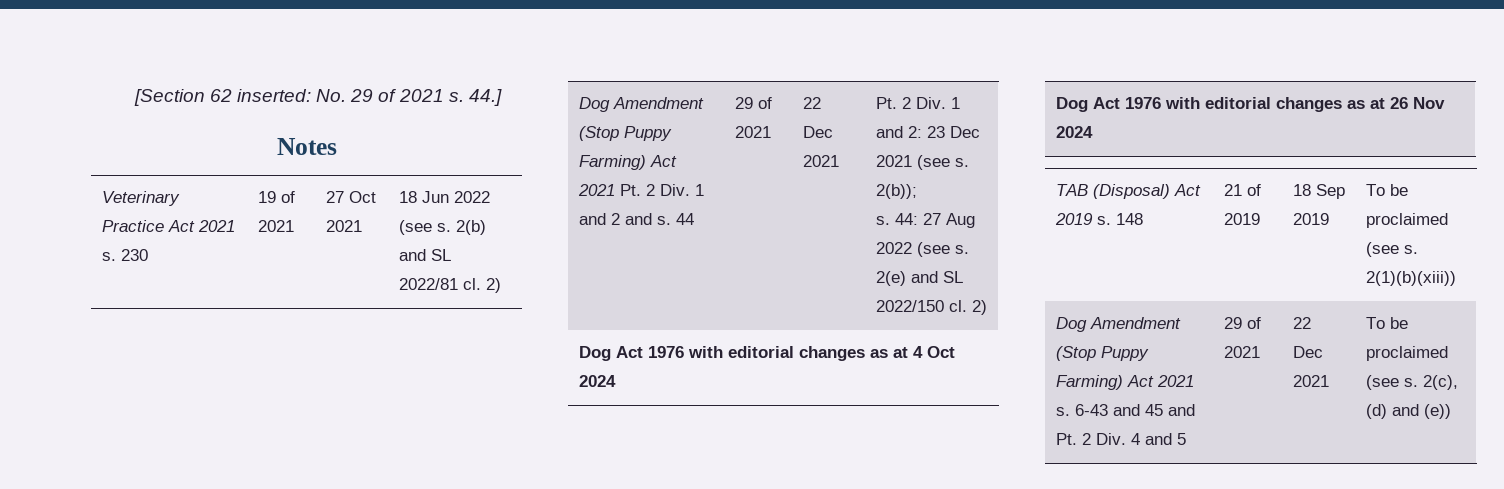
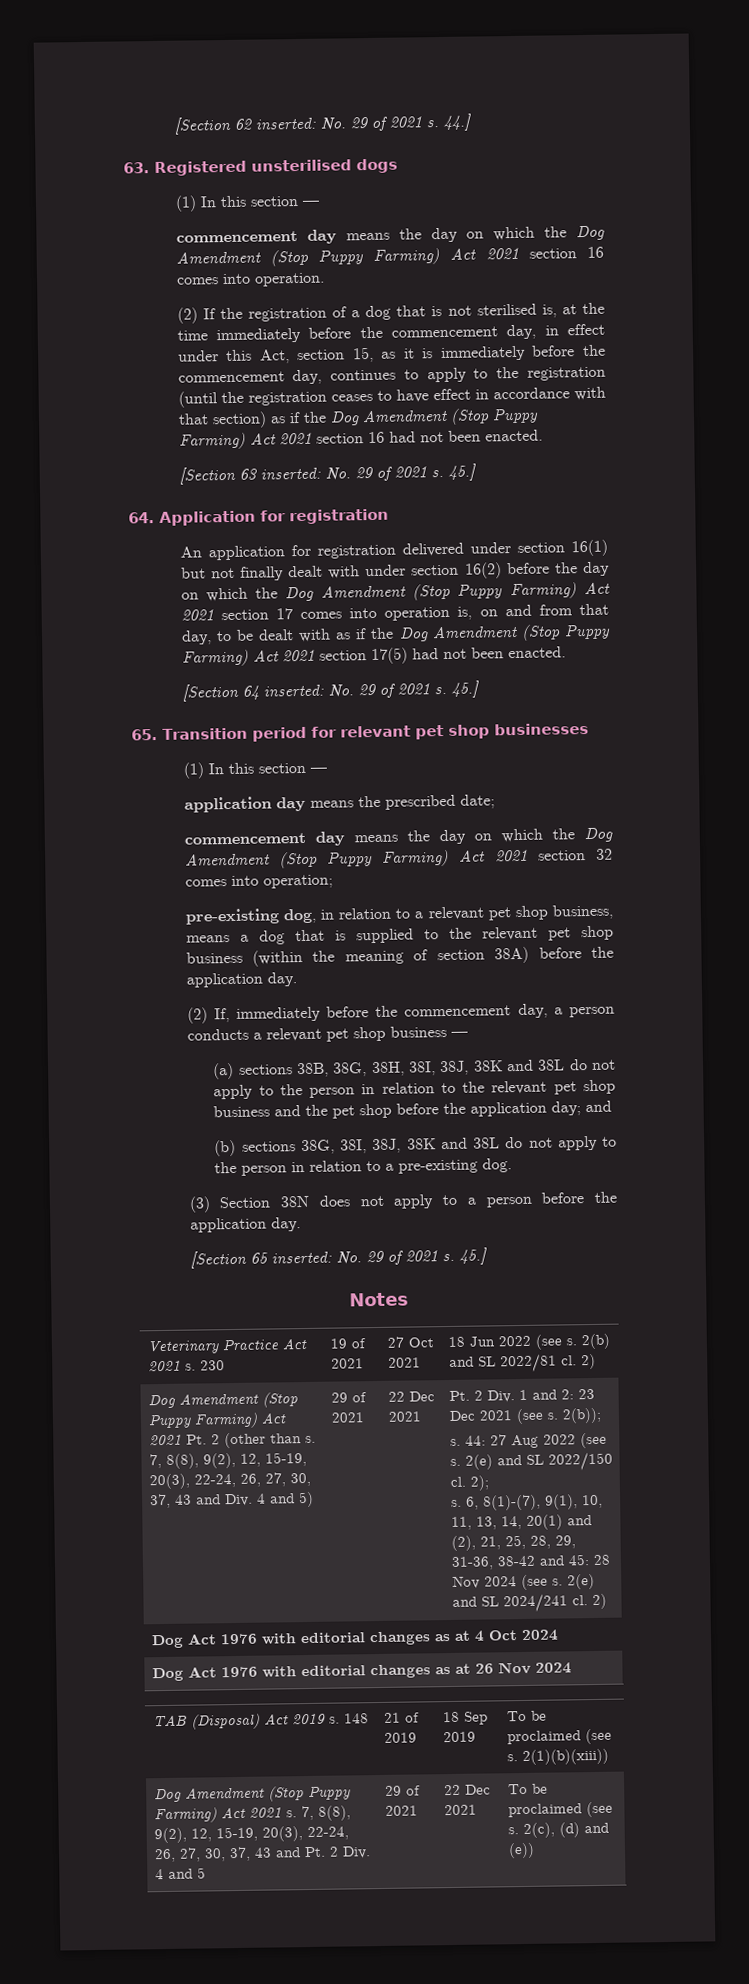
(502, 97) none -> [123,158,398,176] [174,195,320,212] [175,225,605,244] [175,246,604,267] [176,272,325,287] [176,302,605,324] [176,323,605,344] [177,344,607,364] [177,366,606,385] [177,386,606,408] [177,407,539,429] [178,429,543,450] [178,463,476,485] [128,508,389,526] [179,539,608,561] [180,561,610,581] [180,581,610,602] [180,603,609,621] [180,623,611,645] [181,646,566,667] [181,680,479,702] [131,722,589,742] [182,762,327,779] [183,794,495,813] [183,827,613,846] [184,848,613,869] [184,874,333,889] [184,904,614,925] [185,925,615,945] [185,946,614,967] [185,972,297,988] [186,1003,615,1024] [186,1025,468,1042] [212,1059,616,1080] [213,1079,616,1100] [213,1100,613,1119] [214,1135,617,1157] [214,1158,513,1176] [188,1191,617,1213] [189,1217,301,1233] [189,1247,487,1269] // 63. Registered unsterilised dogs // (1) In this section — // commencement day means the day on which the Dog Amendment (Stop Puppy Farming) Act 2021 section 16 comes into operation. // (2) If the registration of a dog that is not sterilised is, at the time immediately before the commencement day, in effect under this Act, section 15, as it is immediately before the commencement day, continues to apply to the registration (until the registration ceases to have effect in accordance with that section) as if the Dog Amendment (Stop Puppy Farming) Act 2021 section 16 had not been enacted. // [Section 63 inserted: No. 29 of 2021 s. 45.] // 64. Application for registration // An application for registration delivered under section 16(1) but not finally dealt with under section 16(2) before the day on which the Dog Amendment (Stop Puppy Farming) Act 2021 section 17 comes into operation is, on and from that day, to be dealt with as if the Dog Amendment (Stop Puppy Farming) Act 2021 section 17(5) had not been enacted. // [Section 64 inserted: No. 29 of 2021 s. 45.] // 65. Transition period for relevant pet shop businesses // (1) In this section — // application day means the prescribed date; // commencement day means the day on which the Dog Amendment (Stop Puppy Farming) Act 2021 section 32 comes into operation; // pre-existing dog, in relation to a relevant pet shop business, means a dog that is supplied to the relevant pet shop business (within the meaning of section 38A) before the application day. // (2) If, immediately before the commencement day, a person conducts a relevant pet shop business — // (a) sections 38B, 38G, 38H, 38I, 38J, 38K and 38L do not apply to the person in relation to the relevant pet shop business and the pet shop before the application day; and // (b) sections 38G, 38I, 38J, 38K and 38L do not apply to the person in relation to a pre-existing dog. // (3) Section 38N does not apply to a person before the application day. // [Section 65 inserted: No. 29 of 2021 s. 45.]
[659,184,704,196] [578,213,694,225] Div. 1 and 2 and s. 44 -> [223,1432,316,1449] [148,1451,307,1469] [148,1472,311,1490] [148,1491,314,1509] (other than s. 7, 8(8), 9(2), 12, 15-19, 20(3), 22-24, 26, 27, 30, 37, 43 and Div. 4 and 5)
(967, 306) none -> [469,1475,489,1491] [450,1494,603,1511] [450,1514,592,1530] [450,1534,576,1551] [450,1554,611,1570] [451,1573,595,1591] [451,1593,588,1613] 2); // s. 6, 8(1)-(7), 9(1), 10, 11, 13, 14, 20(1) and (2), 21, 25, 28, 29, 31-36, 38-42 and 45: 28 Nov 2024 (see s. 2(e) and SL 2024/241 cl.
[1074,404,1163,416] 6-43 and 45 -> [300,1805,351,1821] [153,1826,349,1844] [153,1846,272,1863] 7, 8(8), 9(2), 12, 15-19, 20(3), 22-24, 26, 27, 30, 37, 43

